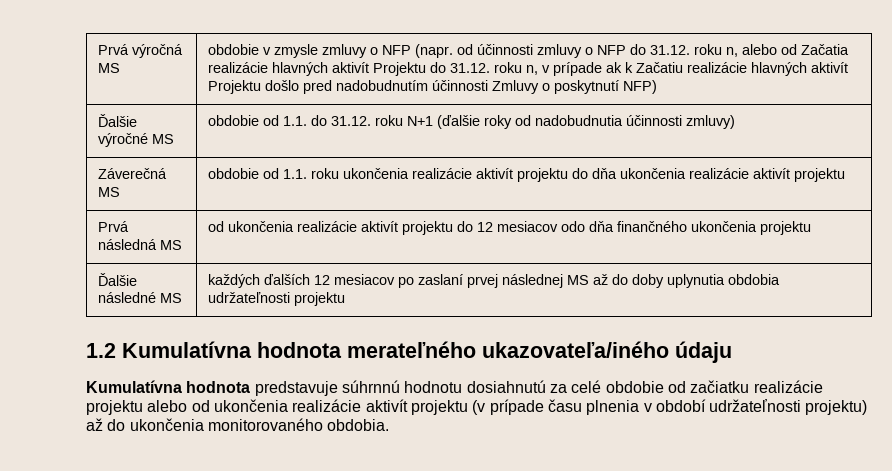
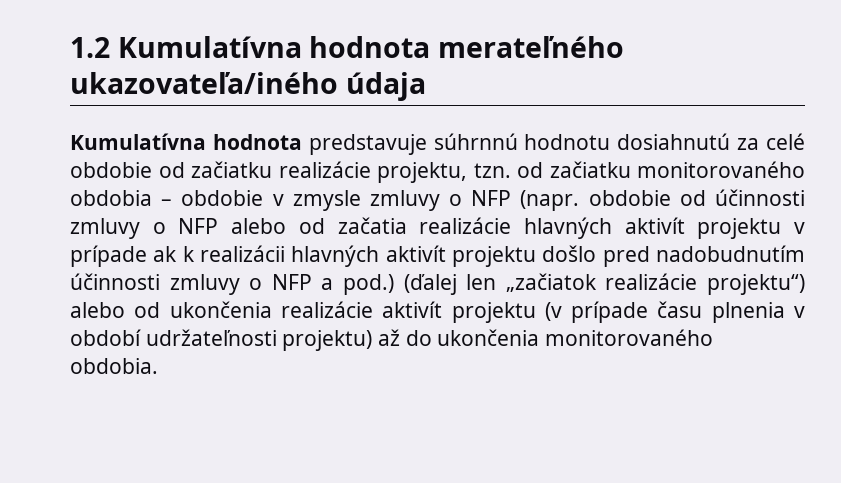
[98,44,184,58] [98,63,121,73] [208,44,850,58] [208,62,849,76] [208,80,658,94] [98,114,138,127] [98,133,175,147] [208,115,736,129] [98,168,168,179] [98,187,121,197] [208,168,846,182] [98,221,130,232] [98,239,183,250] [208,221,812,235] [98,273,138,286] [98,292,183,303] [208,274,781,288] [208,292,346,306] Prvá výročná MS | obdobie v zmysle zmluvy o NFP (napr. od účinnosti zmluvy o NFP do 31.12. roku n, alebo od Začatia realizácie hlavných aktivít Projektu do 31.12. roku n, v prípade ak k Začatiu realizácie hlavných aktivít Projektu došlo pred nadobudnutím účinnosti Zmluvy o poskytnutí NFP) // Ďalšie výročné MS | obdobie od 1.1. do 31.12. roku N+1 (ďalšie roky od nadobudnutia účinnosti zmluvy) // Záverečná MS | obdobie od 1.1. roku ukončenia realizácie aktivít projektu do dňa ukončenia realizácie aktivít projektu // Prvá následná MS | od ukončenia realizácie aktivít projektu do 12 mesiacov odo dňa finančného ukončenia projektu // Ďalšie následné MS | každých ďalších 12 mesiacov po zaslaní prvej následnej MS až do doby uplynutia obdobia udržateľnosti projektu // -> (70, 47) none
[675,341,732,363] údaju -> [345,72,426,101] údaja
[86,400,143,415] projektu -> [377,161,805,183] [70,189,805,211] [70,217,805,239] [70,245,805,267] [70,273,806,295] projektu, tzn. od začiatku monitorovaného obdobia – obdobie v zmysle zmluvy o NFP (napr. obdobie od účinnosti zmluvy o NFP alebo od začatia realizácie hlavných aktivít projektu v prípade ak k realizácii hlavných aktivít projektu došlo pred nadobudnutím účinnosti zmluvy o NFP a pod.) (ďalej len „začiatok realizácie projektu“)

